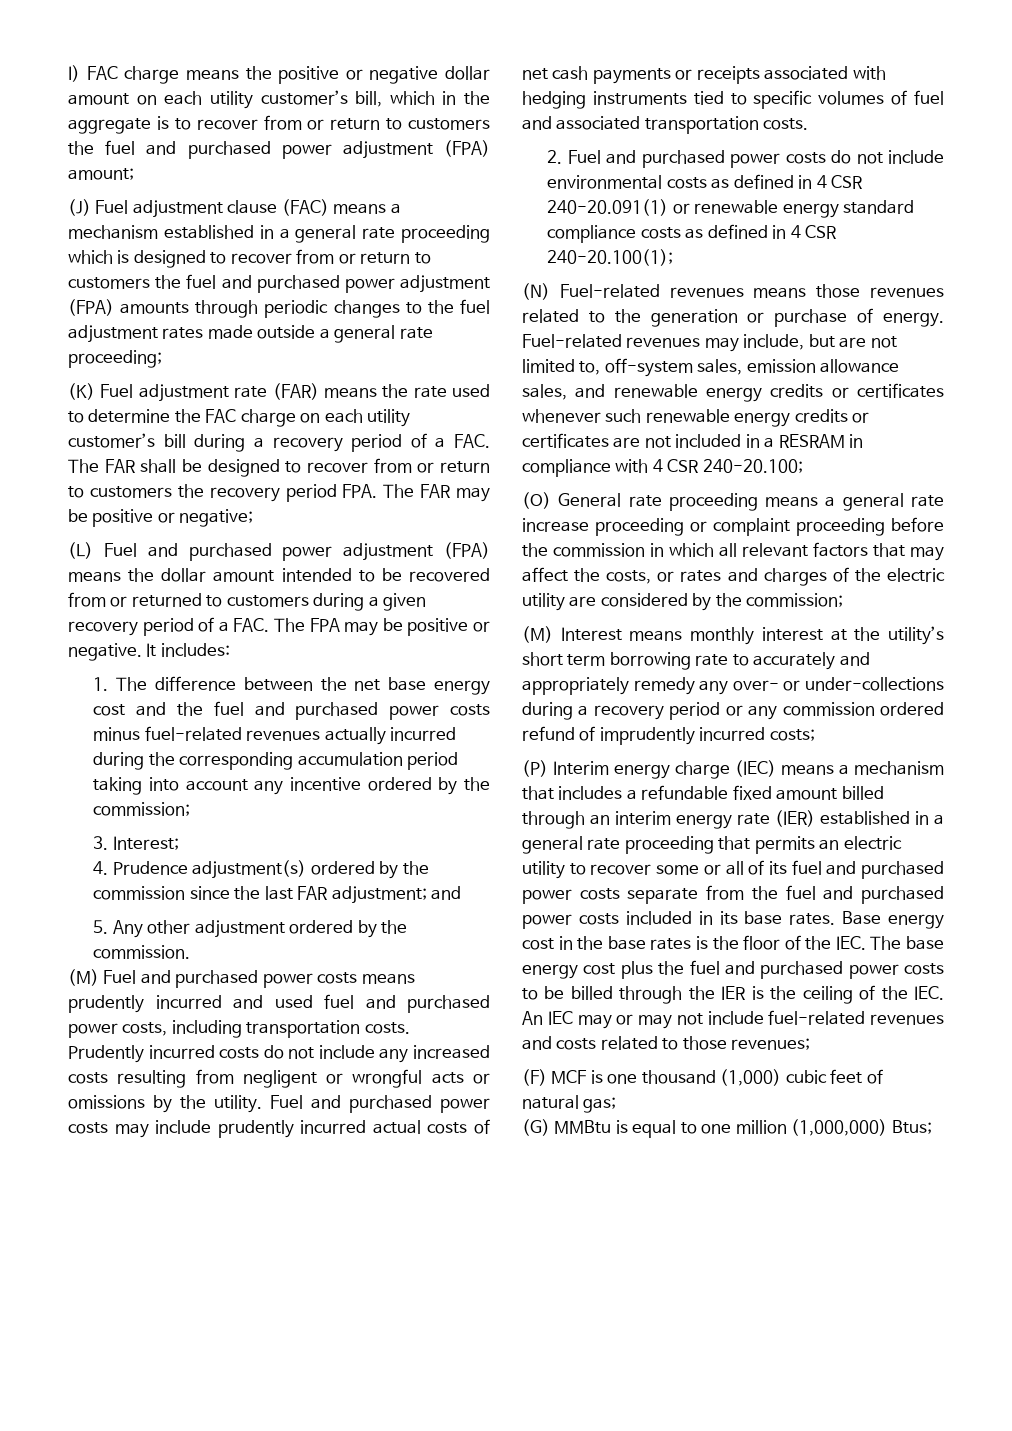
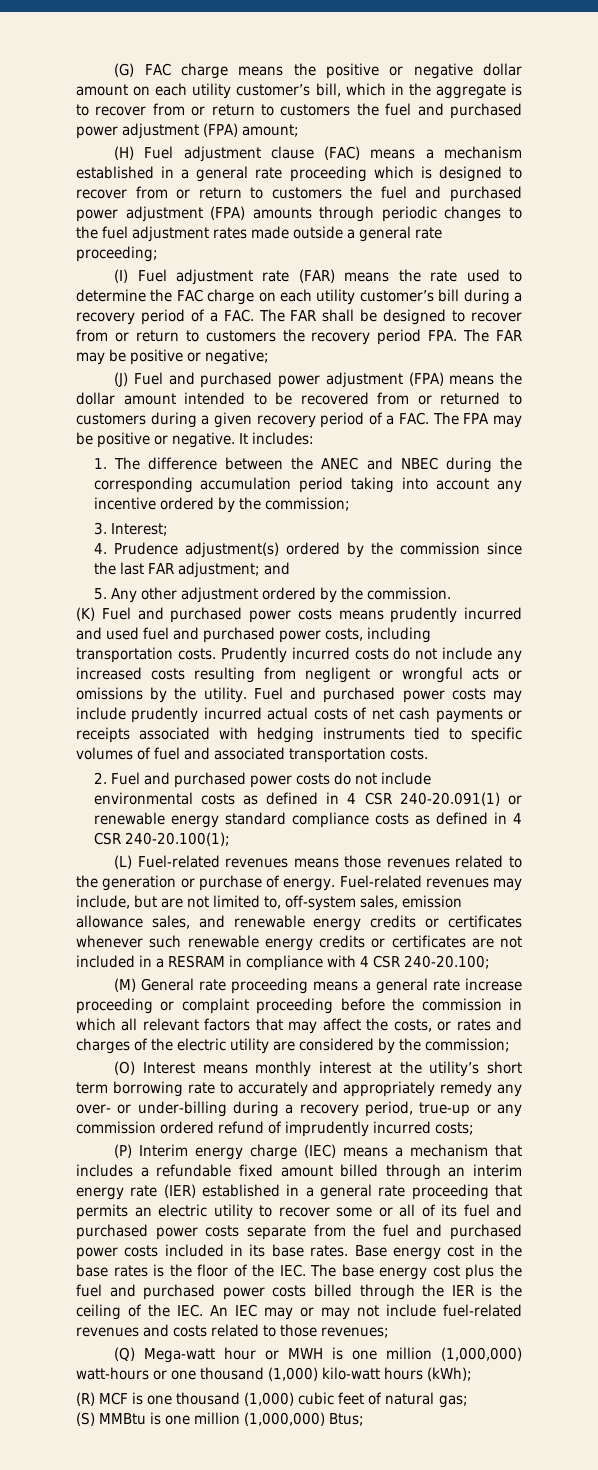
[68,65,80,82] I) -> [114,63,135,77] (G)
[68,199,91,216] (J) -> [114,146,135,160] (H)
[68,383,95,400] (K) -> [114,269,129,283] (I)
[68,542,93,559] (L) -> [114,372,129,387] (J)
[354,677,490,695] [93,701,490,720] [93,726,457,745] net base energy cost and the fuel and purchased power costs minus fuel-related revenues actually incurred -> [321,457,438,470] ANEC and NBEC
[68,969,99,986] (M) -> [76,607,95,621] (K)
[522,283,550,300] (N) -> [114,855,133,869] (L)
[522,492,551,509] (O) -> [114,978,137,992] (M)
[522,626,553,643] (M) -> [114,1061,136,1075] (O)
[805,677,944,691] [522,702,721,720] under-collections during a recovery period -> [137,1101,471,1117] under-billing during a recovery period, true-up
[522,986,565,1000] to be -> (307, 1291) none
[522,1069,547,1086] (F) -> [114,1347,522,1363] [76,1367,473,1381] [76,1392,95,1406] (Q) Mega-watt hour or MWH is one million (1,000,000) watt-hours or one thousand (1,000) kilo-watt hours (kWh); // (R)
[522,1119,550,1136] (G) -> [76,1412,95,1426] (S)
[632,1120,697,1138] equal to -> (162, 1418) none

